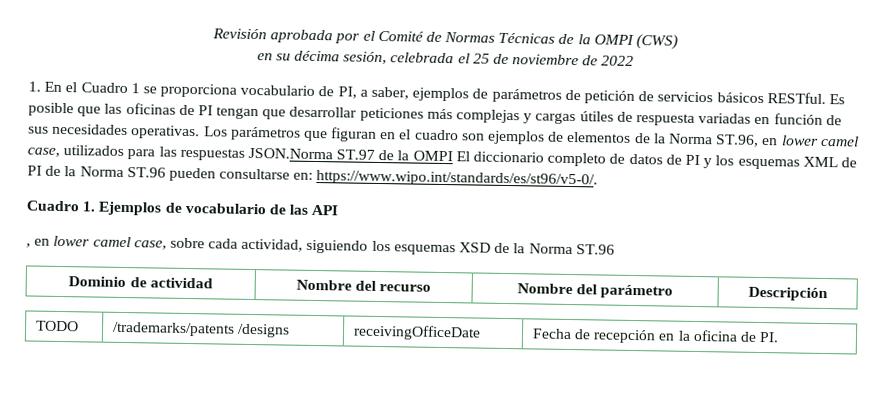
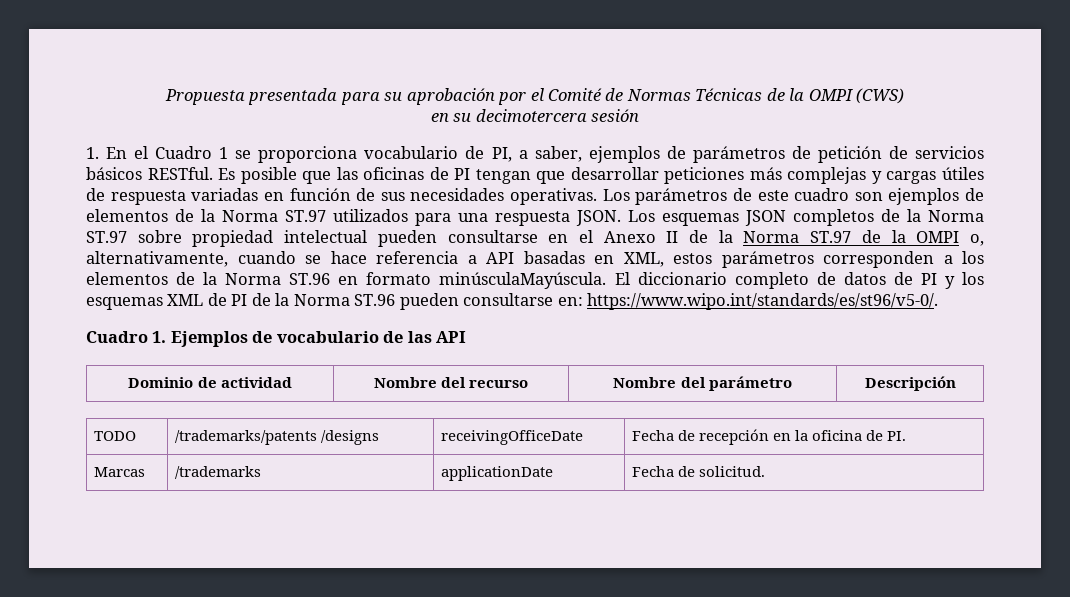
[211,28,334,44] Revisión aprobada -> [164,88,495,105] Propuesta presentada para su aprobación
[293,50,635,66] décima sesión, celebrada el 25 de noviembre de 2022 -> [475,109,640,122] decimotercera sesión
[303,127,412,142] que figuran en el -> [732,188,789,201] de este
[715,134,859,147] [27,145,453,162] ST.96, en lower camel case, utilizados para las respuestas JSON.Norma ST.97 de la OMPI -> [285,209,984,226] [86,230,985,247] [86,251,984,268] [86,272,607,289] ST.97 utilizados para una respuesta JSON. Los esquemas JSON completos de la Norma ST.97 sobre propiedad intelectual pueden consultarse en el Anexo II de la Norma ST.97 de la OMPI o, alternativamente, cuando se hace referencia a API basadas en XML, estos parámetros corresponden a los elementos de la Norma ST.96 en formato minúsculaMayúscula.
[26,235,615,256] // , en lower camel case, sobre cada actividad, siguiendo los esquemas XSD de la Norma ST.96 -> (467, 337) none
(780, 337) none -> [94,467,146,477] [175,466,262,479] [441,466,554,481] [632,466,766,477] // Marcas | /trademarks | applicationDate | Fecha de solicitud.

